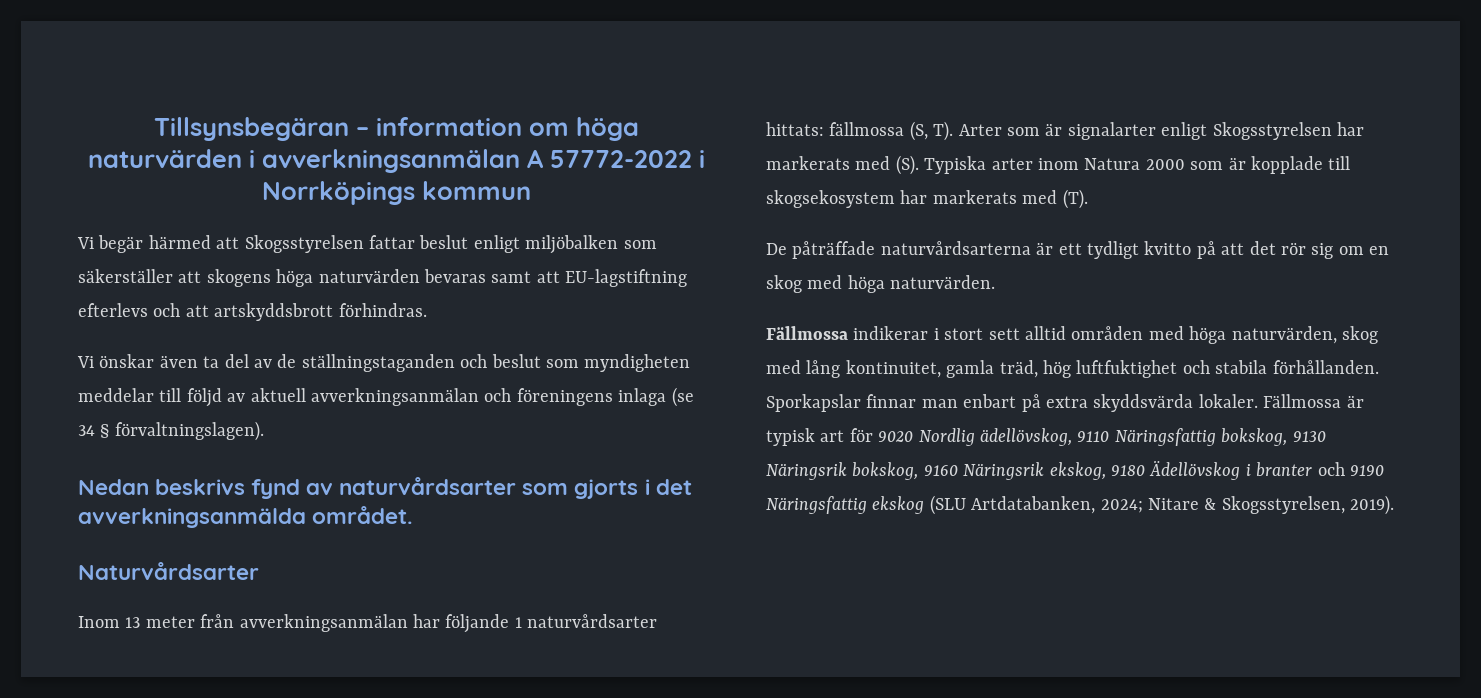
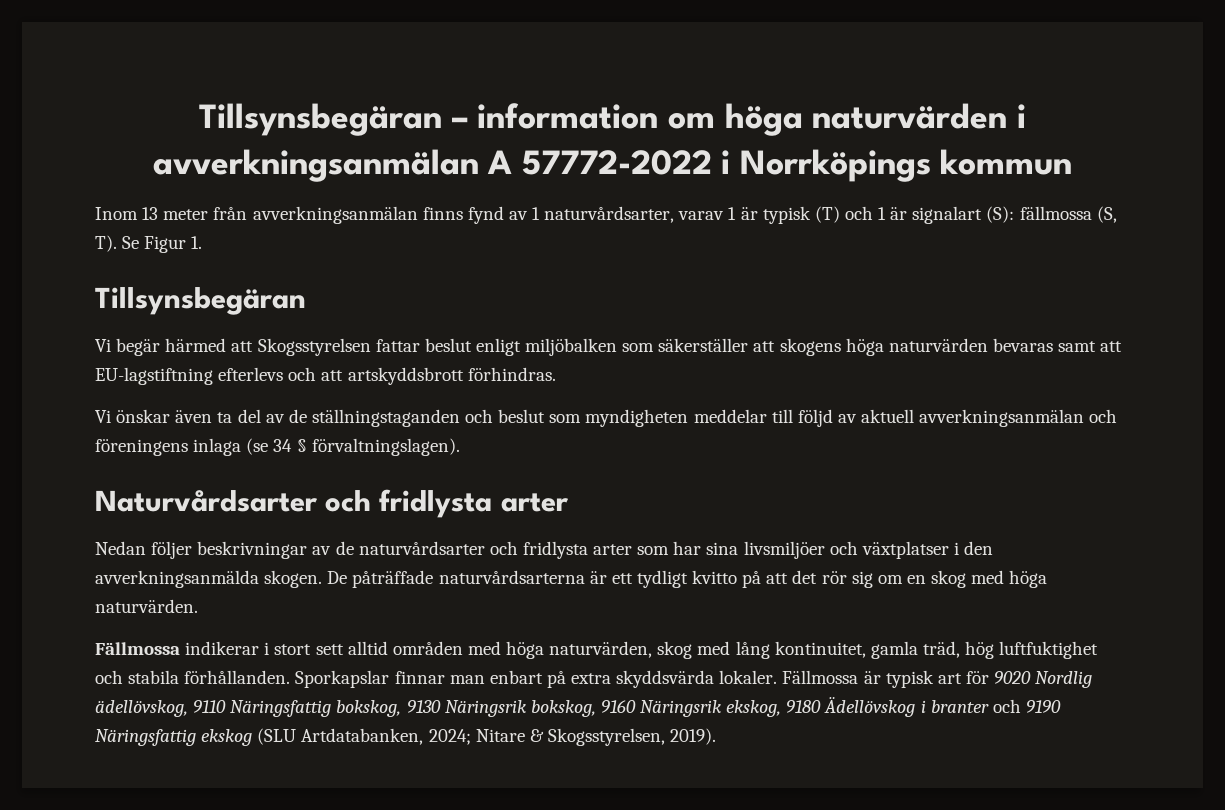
(531, 190) none -> [95,206,1117,224] [95,235,203,253] [95,287,306,315] // Inom 13 meter från avverkningsanmälan finns fynd av 1 naturvårdsarter, varav 1 är typisk (T) och 1 är signalart (S): fällmossa (S, T). Se Figur 1. // Tillsynsbegäran
[78,477,692,499] [78,506,414,528] [78,562,259,580] [78,614,658,633] [766,121,1364,141] [766,155,1351,175] [766,189,1088,209] Nedan beskrivs fynd av naturvårdsarter som gjorts i det avverkningsanmälda området. // Naturvårdsarter // Inom 13 meter från avverkningsanmälan har följande 1 naturvårdsarter hittats: fällmossa (S, T). Arter som är signalarter enligt Skogsstyrelsen har markerats med (S). Typiska arter inom Natura 2000 som är kopplade till skogsekosystem har markerats med (T). // -> [95,489,569,518] [95,541,994,559] [95,570,323,588] Naturvårdsarter och fridlysta arter // Nedan följer beskrivningar av de naturvårdsarter och fridlysta arter som har sina livsmiljöer och växtplatser i den avverkningsanmälda skogen.

